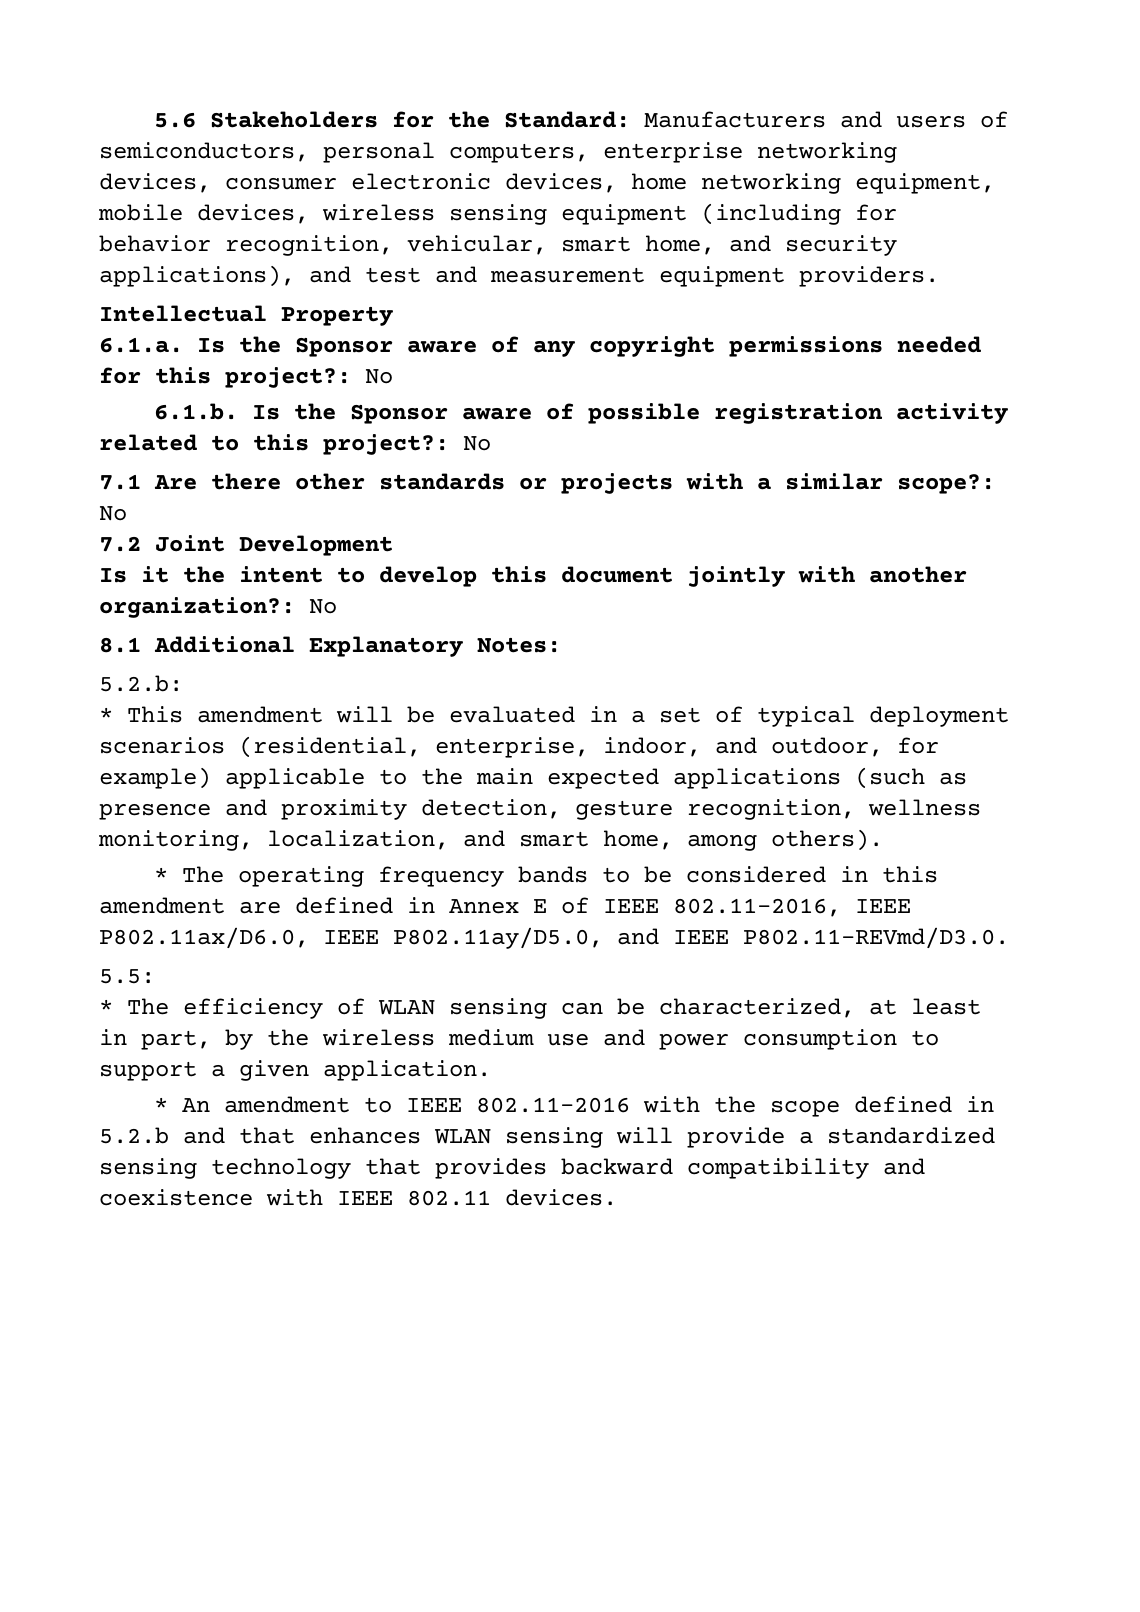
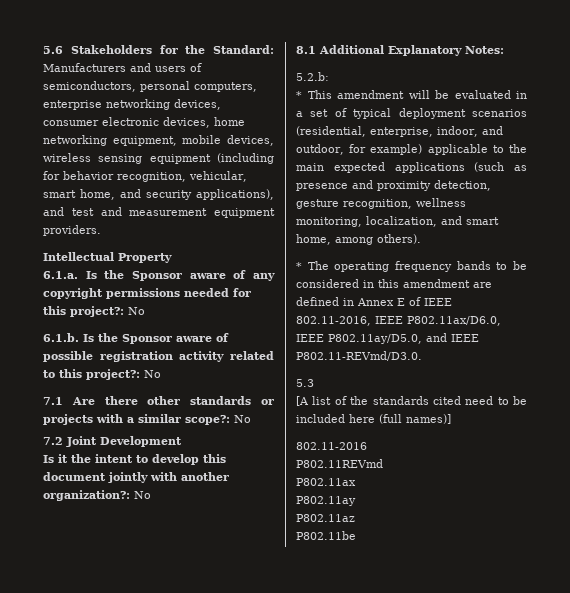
[99,969,155,984] [99,998,981,1019] [99,1029,939,1050] [99,1060,491,1081] [154,1096,995,1117] [99,1127,995,1148] [99,1158,925,1179] [99,1189,617,1206] 5.5: // * The efficiency of WLAN sensing can be characterized, at least in part, by the wireless medium use and power consumption to support a given application. // * An amendment to IEEE 802.11-2016 with the scope defined in 5.2.b and that enhances WLAN sensing will provide a standardized sensing technology that provides backward compatibility and coexistence with IEEE 802.11 devices. -> [296,379,314,387] [296,396,527,406] [296,414,451,424] [296,442,367,450] [296,459,383,468] [296,478,356,486] [296,496,356,506] [296,514,355,522] [296,531,356,540] 5.3 // [A list of the standards cited need to be included here (full names)] // 802.11-2016 // P802.11REVmd // P802.11ax // P802.11ay // P802.11az // P802.11be

